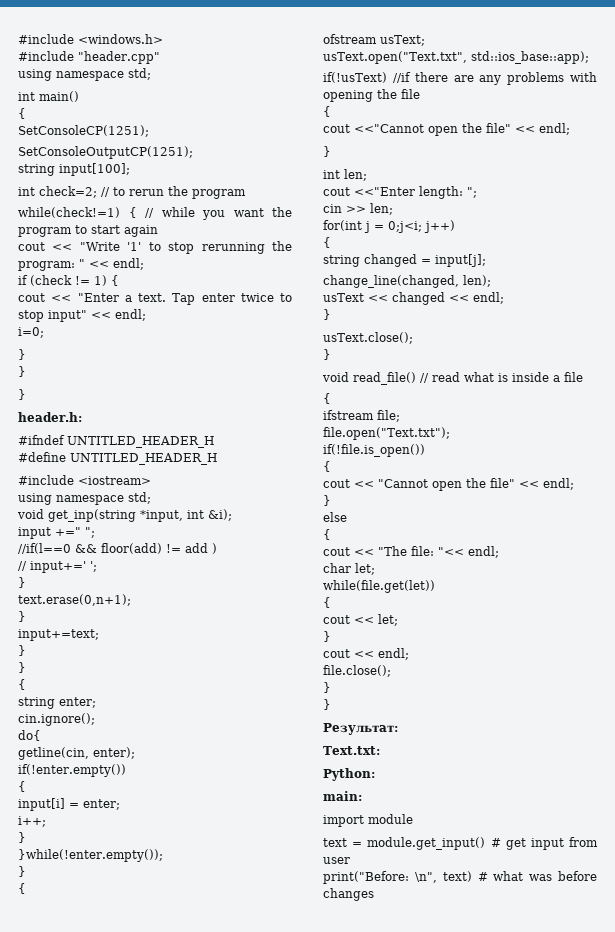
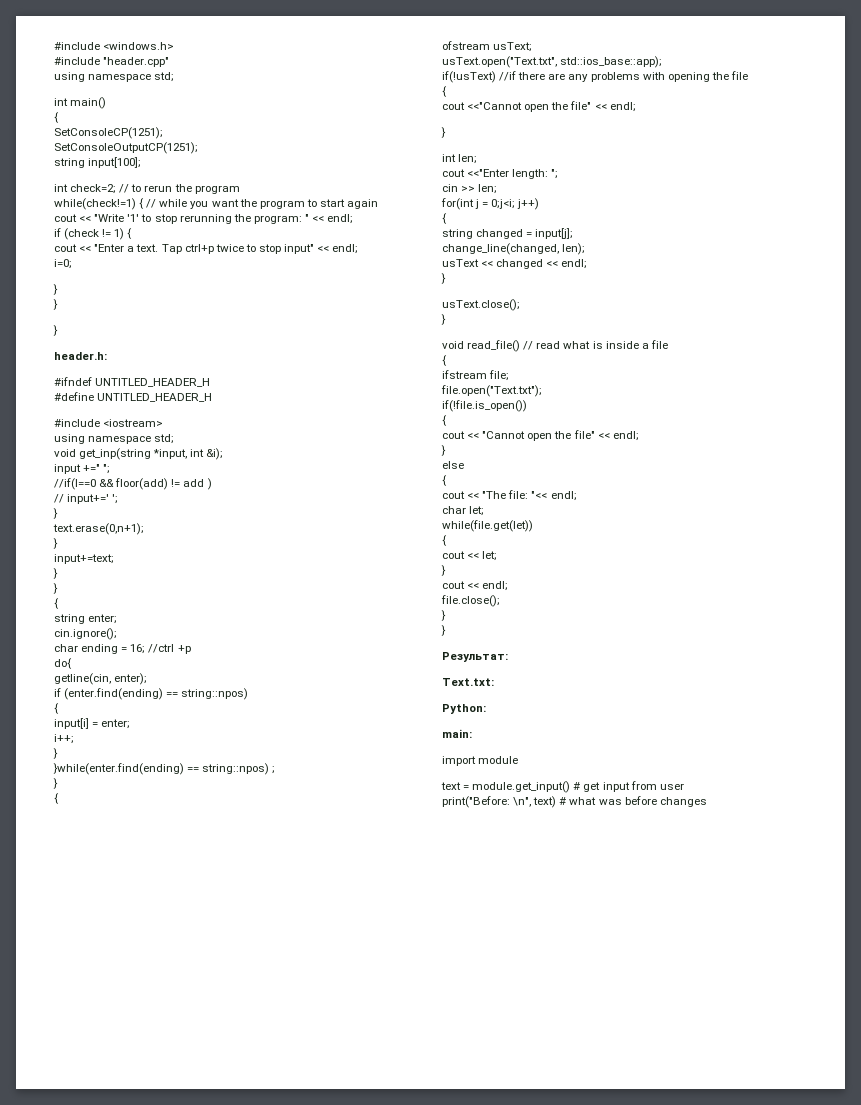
[201,293,235,302] enter -> [184,244,214,254] ctrl+p
(95, 719) none -> [54,644,191,654] // char ending = 16; //ctrl +p
[18,764,126,777] if(!enter.empty()) -> [54,688,249,700] if (enter.find(ending) == string::npos)
[18,849,163,862] }while(!enter.empty()); -> [53,763,276,775] }while(enter.find(ending) == string::npos) ;

